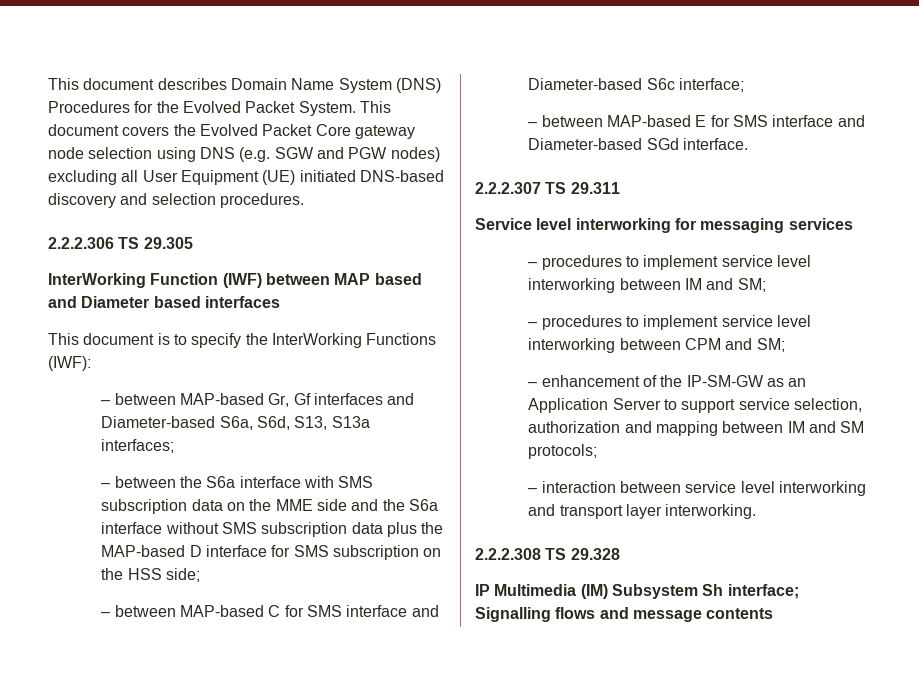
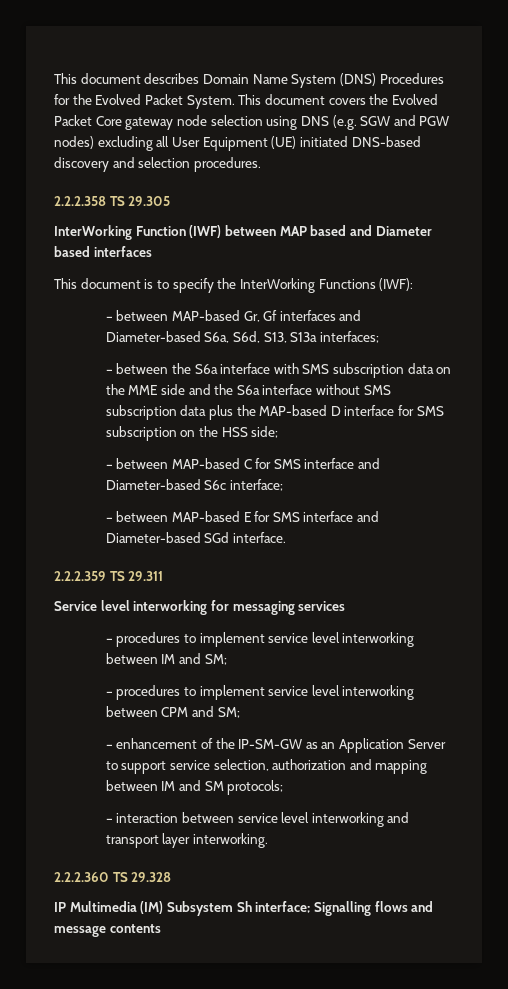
[48,237,114,249] 2.2.2.306 -> [54,196,106,206] 2.2.2.358
[475,182,541,194] 2.2.2.307 -> [54,571,106,581] 2.2.2.359
[475,548,541,560] 2.2.2.308 -> [54,872,109,882] 2.2.2.360

